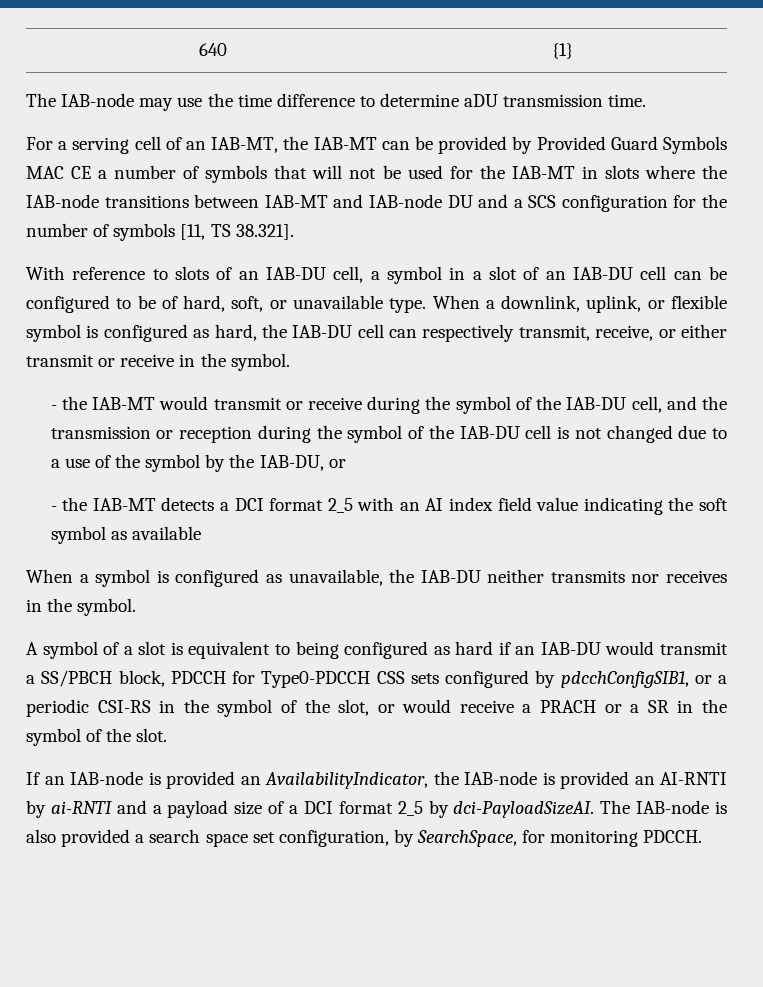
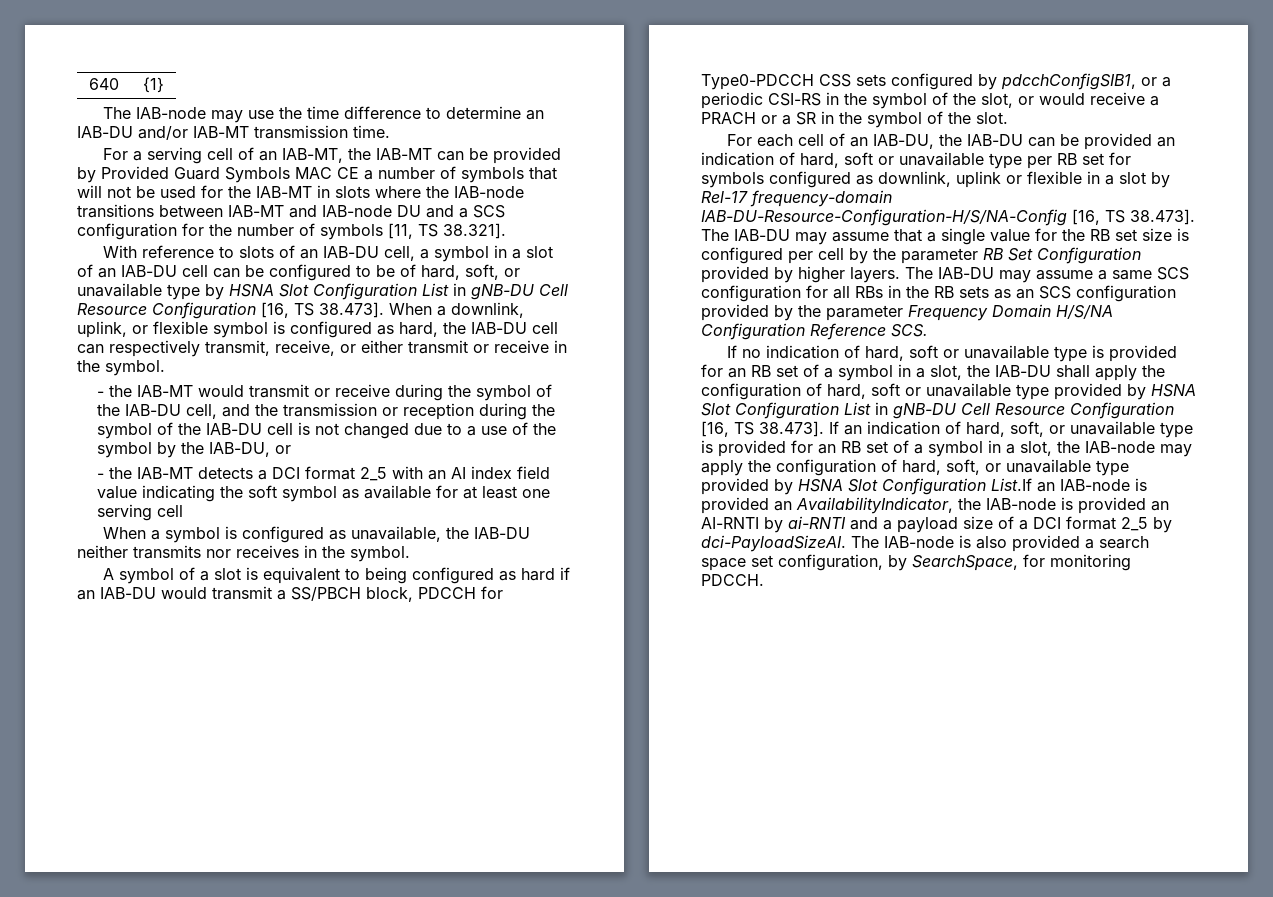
[464,94,499,107] aDU -> [526,110,545,120] [77,126,249,140] an IAB-DU and/or IAB-MT
[389,298,427,313] type. -> [167,283,568,300] [77,302,384,319] type by HSNA Slot Configuration List in gNB-DU Cell Resource Configuration [16, TS 38.473].
(201, 533) none -> [435,485,550,499] [96,504,183,521] for at least one serving cell
[26,772,40,785] If -> [727,133,1176,150] [701,152,1131,169] [701,171,1170,188] [701,190,892,207] [701,209,1195,226] [701,228,1189,245] [701,247,1141,264] [701,266,1189,283] [701,285,1176,302] [701,304,1113,321] [701,323,928,340] [727,345,1178,362] [701,364,1165,381] [701,383,1196,400] [701,402,1174,419] [701,421,1193,438] [701,440,1192,457] [701,459,1129,476] [701,478,1032,495] For each cell of an IAB-DU, the IAB-DU can be provided an indication of hard, soft or unavailable type per RB set for symbols configured as downlink, uplink or flexible in a slot by Rel-17 frequency-domain IAB-DU-Resource-Configuration-H/S/NA-Config [16, TS 38.473]. The IAB-DU may assume that a single value for the RB set size is configured per cell by the parameter RB Set Configuration provided by higher layers. The IAB-DU may assume a same SCS configuration for all RBs in the RB sets as an SCS configuration provided by the parameter Frequency Domain H/S/NA Configuration Reference SCS. // If no indication of hard, soft or unavailable type is provided for an RB set of a symbol in a slot, the IAB-DU shall apply the configuration of hard, soft or unavailable type provided by HSNA Slot Configuration List in gNB-DU Cell Resource Configuration [16, TS 38.473]. If an indication of hard, soft, or unavailable type is provided for an RB set of a symbol in a slot, the IAB-node may apply the configuration of hard, soft, or unavailable type provided by HSNA Slot Configuration List.If

